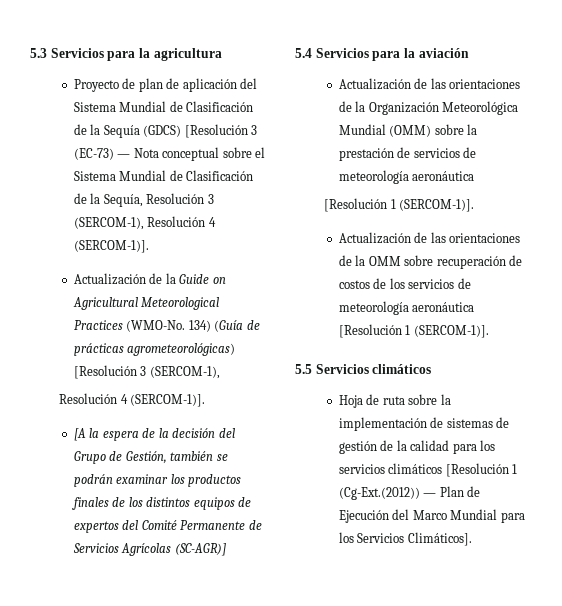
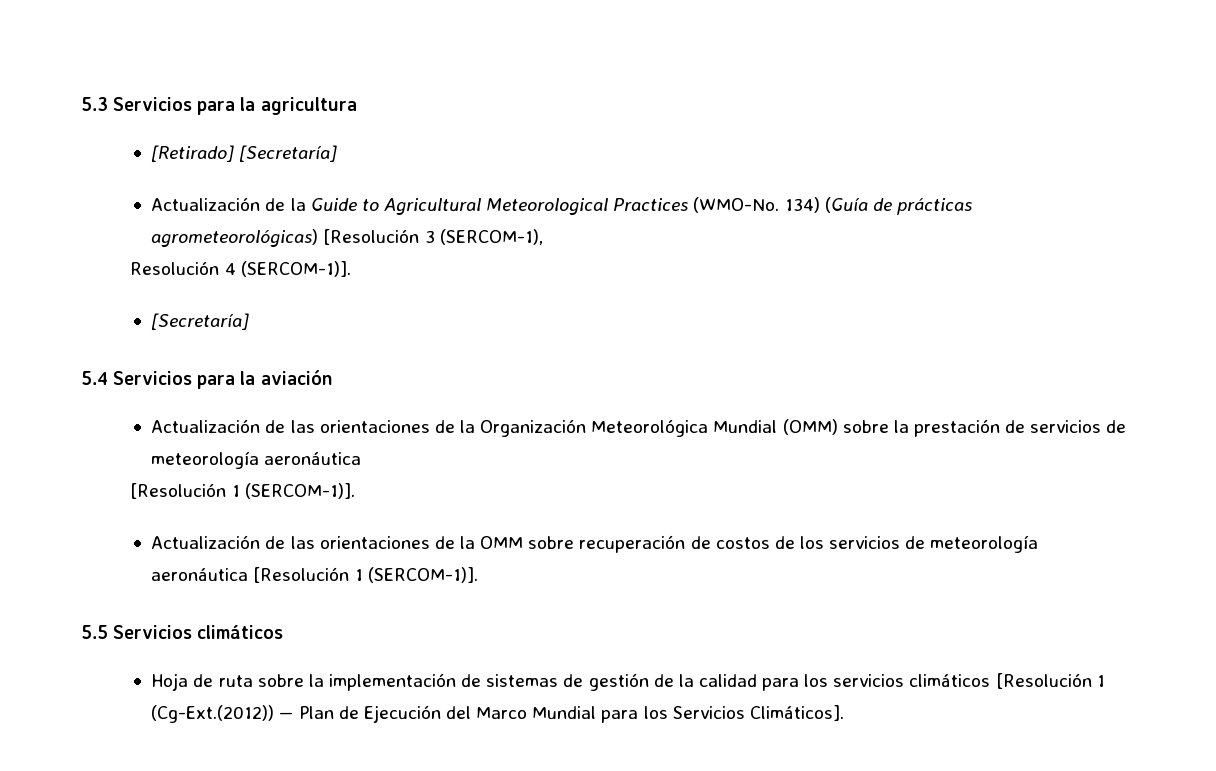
[73,78,258,92] [73,101,254,112] [73,124,258,138] [73,147,266,161] [73,170,254,181] [73,193,214,207] [73,216,216,230] [73,240,149,253] Proyecto de plan de aplicación del Sistema Mundial de Clasificación de la Sequía (GDCS) [Resolución 3 (EC-73) — Nota conceptual sobre el Sistema Mundial de Clasificación de la Sequía, Resolución 3 (SERCOM-1), Resolución 4 (SERCOM-1)]. -> [151,145,338,162] [Retirado] [Secretaría]
[212,277,226,284] on -> [361,199,379,211] to
[73,428,235,441] [73,451,228,464] [73,474,242,487] [71,497,252,510] [73,520,262,533] [72,543,226,556] [A la espera de la decisión del Grupo de Gestión, también se podrán examinar los productos finales de los distintos equipos de expertos del Comité Permanente de Servicios Agrícolas (SC-AGR)] -> [151,313,250,330] [Secretaría]

